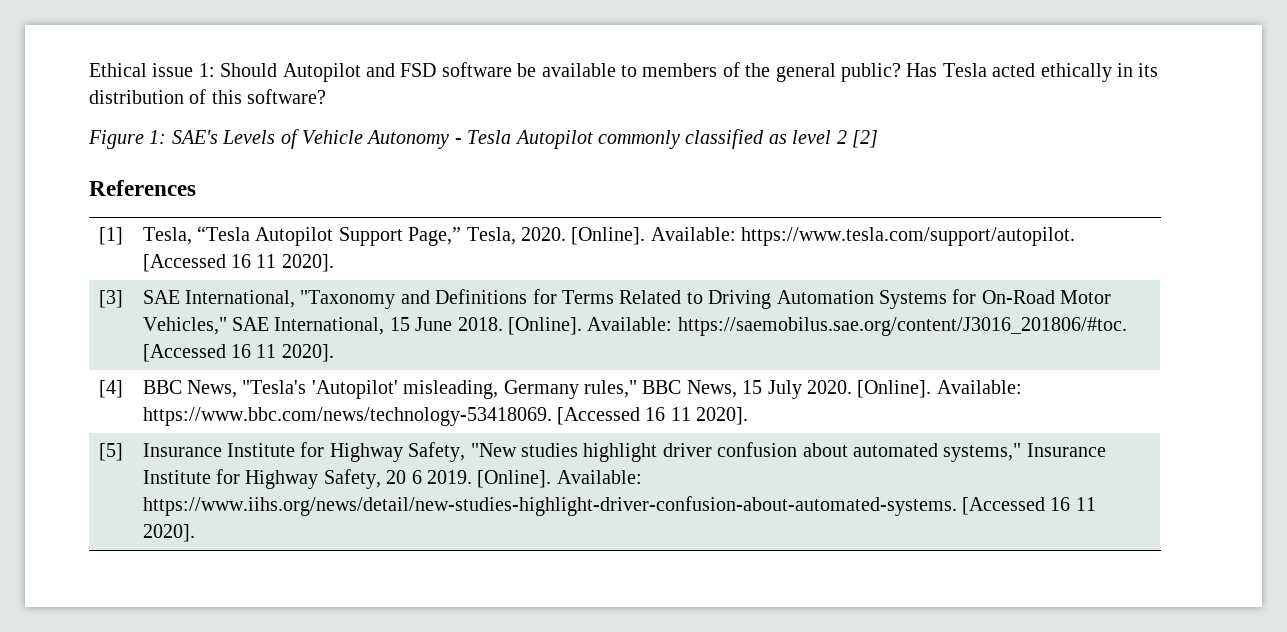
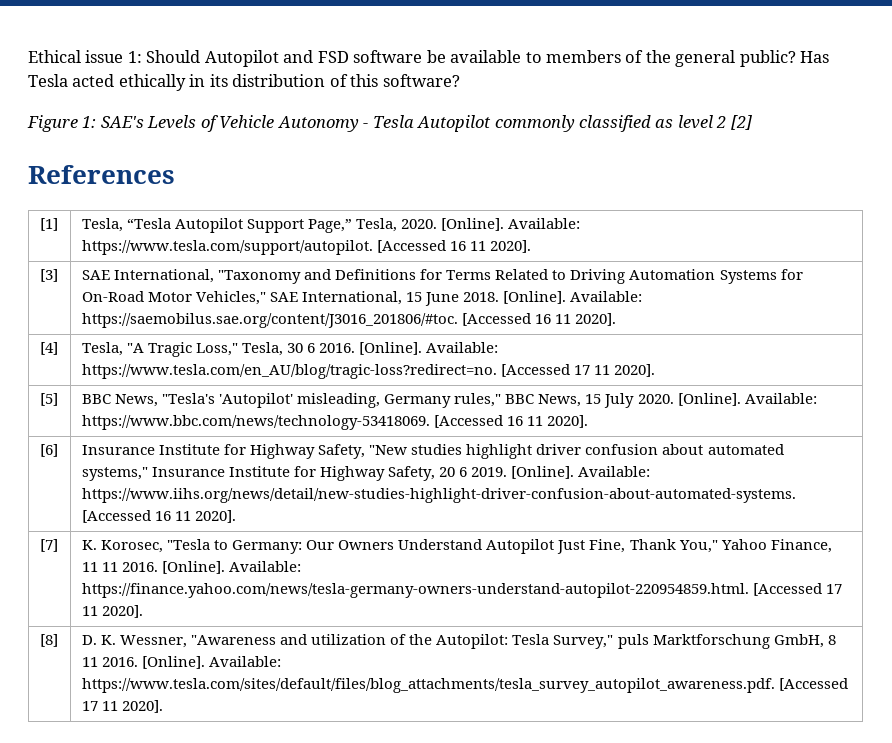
(123, 389) none -> [81,342,499,357] [81,364,656,379] [39,393,58,406] | Tesla, "A Tragic Loss," Tesla, 30 6 2016. [Online]. Available: https://www.tesla.com/en_AU/blog/tragic-loss?redirect=no. [Accessed 17 11 2020]. // [5]
[98,443,123,461] [5] -> [39,444,58,457] [6]
(195, 533) none -> [39,539,58,552] [81,539,832,554] [81,561,302,574] [81,583,843,598] [81,605,144,618] [39,634,58,647] [81,634,836,649] [81,656,282,669] [81,678,849,693] [81,700,164,713] // [7] | K. Korosec, "Tesla to Germany: Our Owners Understand Autopilot Just Fine, Thank You," Yahoo Finance, 11 11 2016. [Online]. Available: https://finance.yahoo.com/news/tesla-germany-owners-understand-autopilot-220954859.html. [Accessed 17 11 2020]. // [8] | D. K. Wessner, "Awareness and utilization of the Autopilot: Tesla Survey," puls Marktforschung GmbH, 8 11 2016. [Online]. Available: https://www.tesla.com/sites/default/files/blog_attachments/tesla_survey_autopilot_awareness.pdf. [Accessed 17 11 2020].

